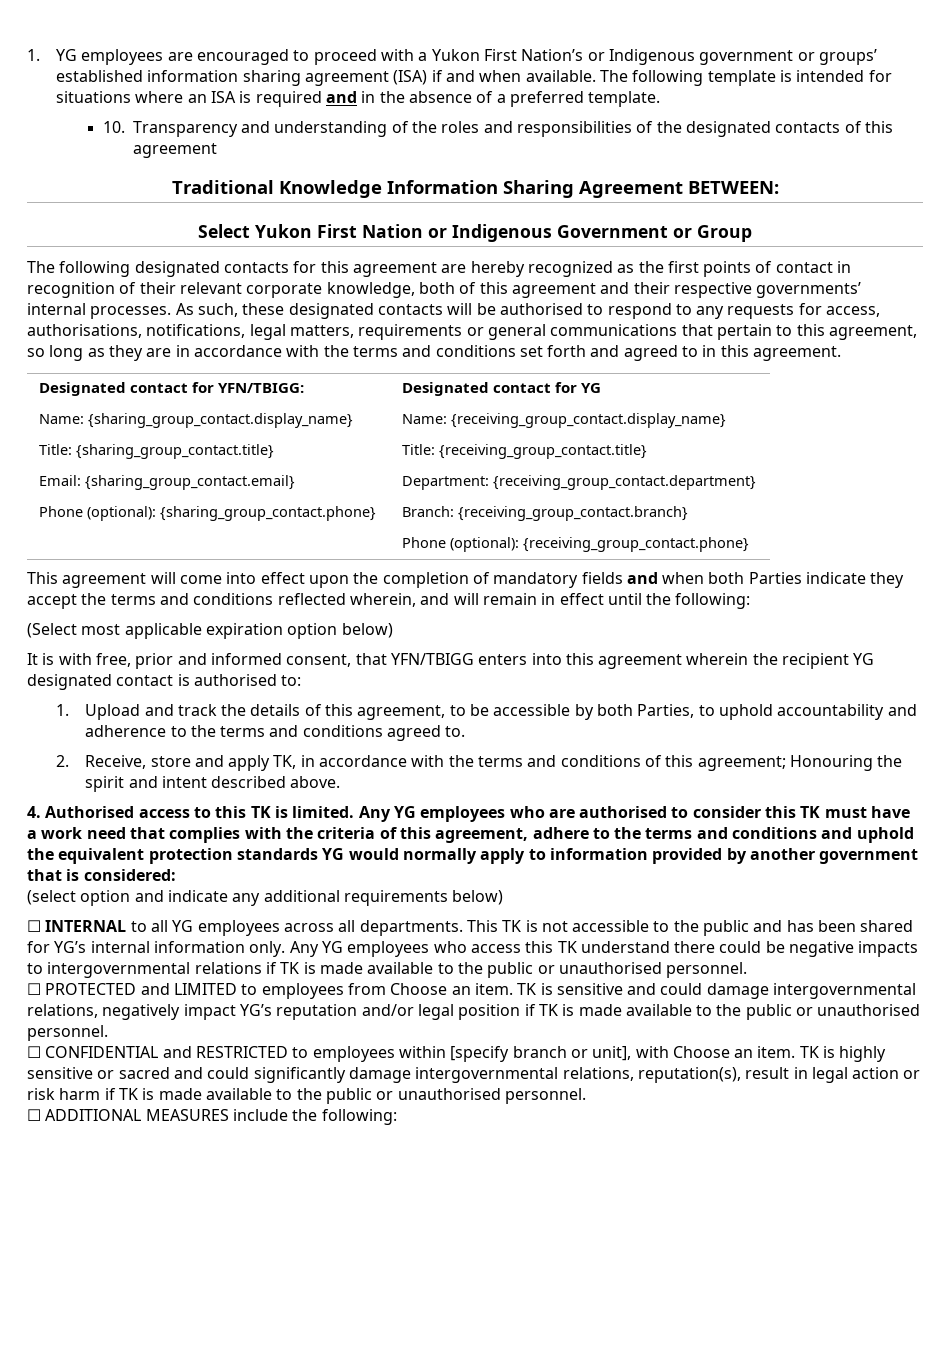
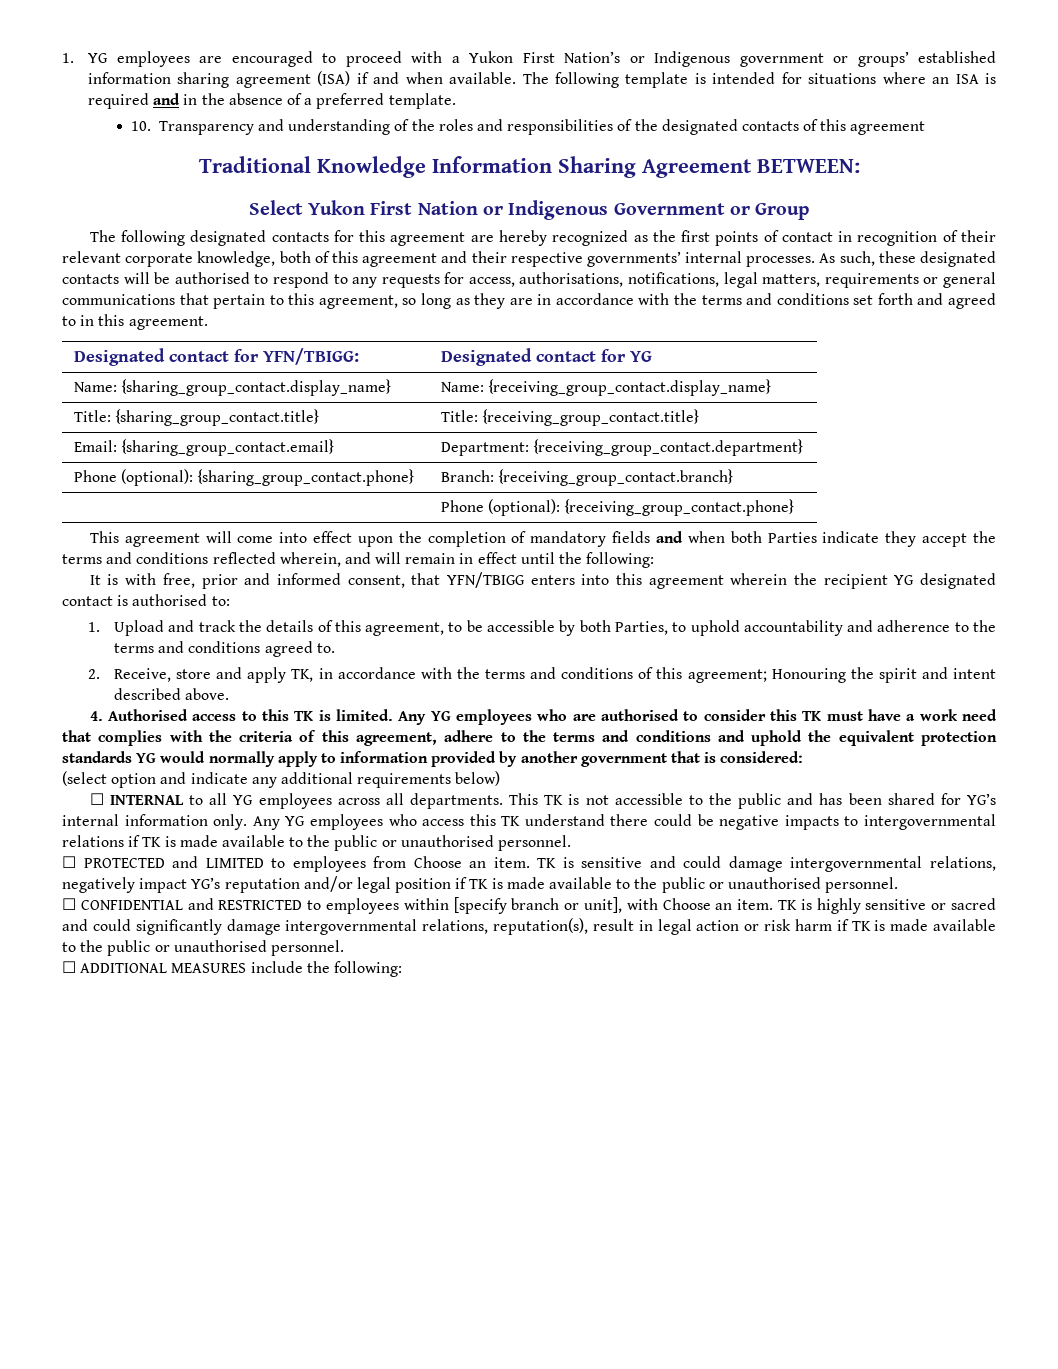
[27,623,393,639] // (Select most applicable expiration option below) -> (655, 560) none

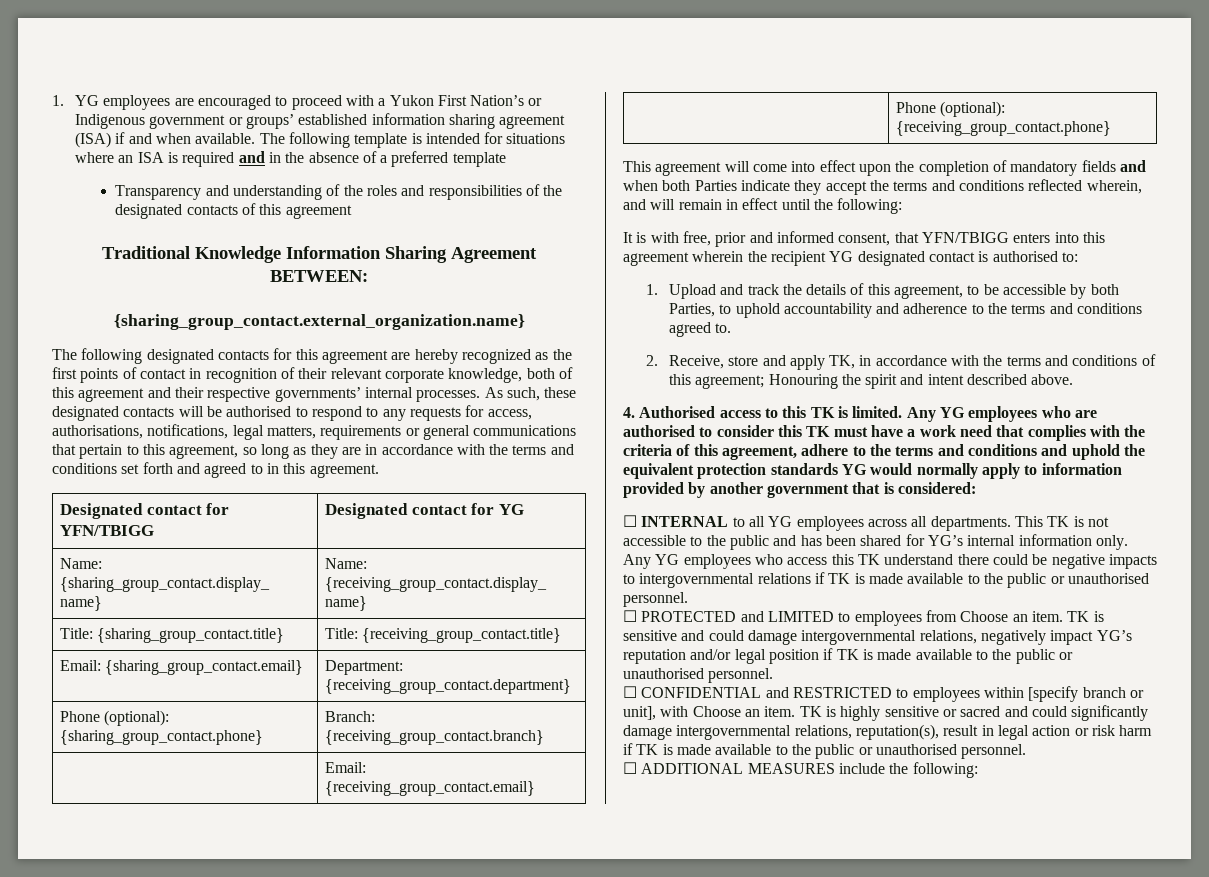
[388,93,456,109] [131,121,152,131] template. // 10. -> [452,152,506,167] template //
[248,200,810,220] Select Yukon First Nation or Indigenous Government or Group -> [113,314,525,330] {sharing_group_contact.external_organization.name}
[262,348,359,365] YFN/TBIGG: -> [60,525,155,536] YFN/TBIGG
(733, 477) none -> [325,762,367,773] [325,781,536,796] // | Email: {receiving_group_contact.email}
[62,771,501,788] // (select option and indicate any additional requirements below) -> (976, 488) none

